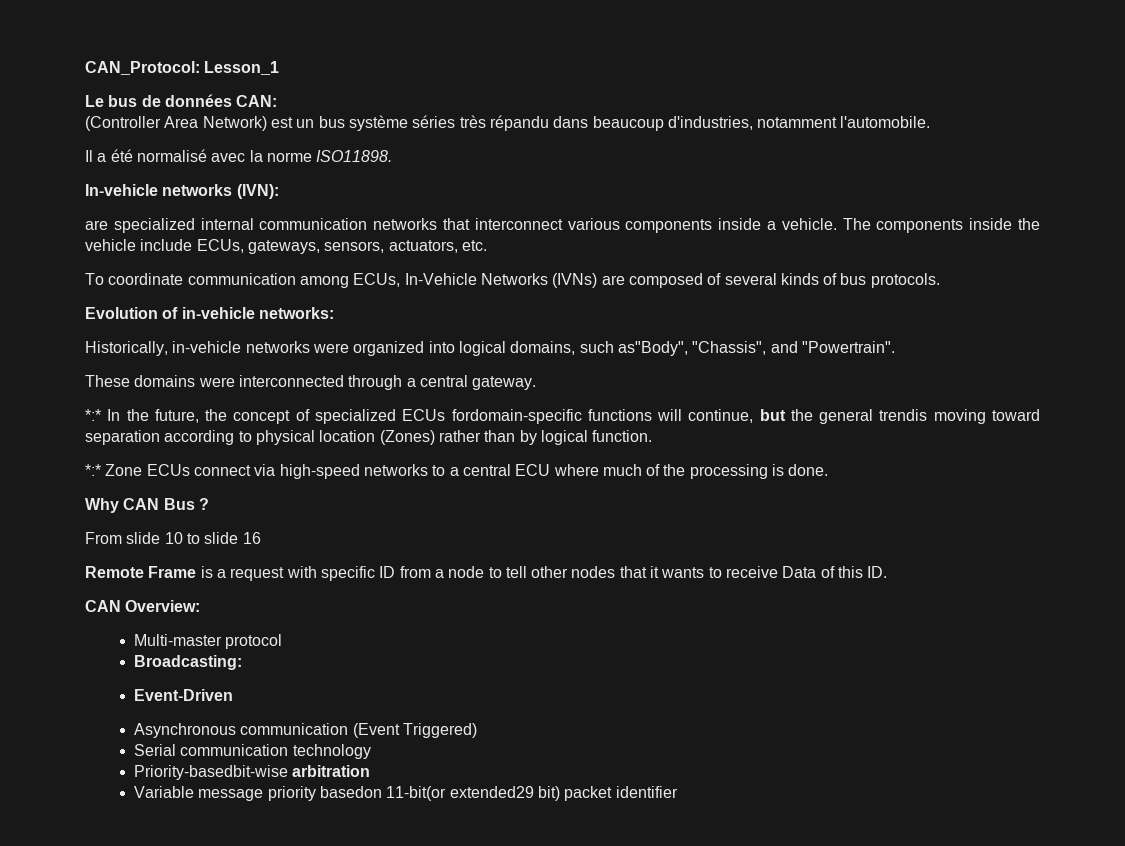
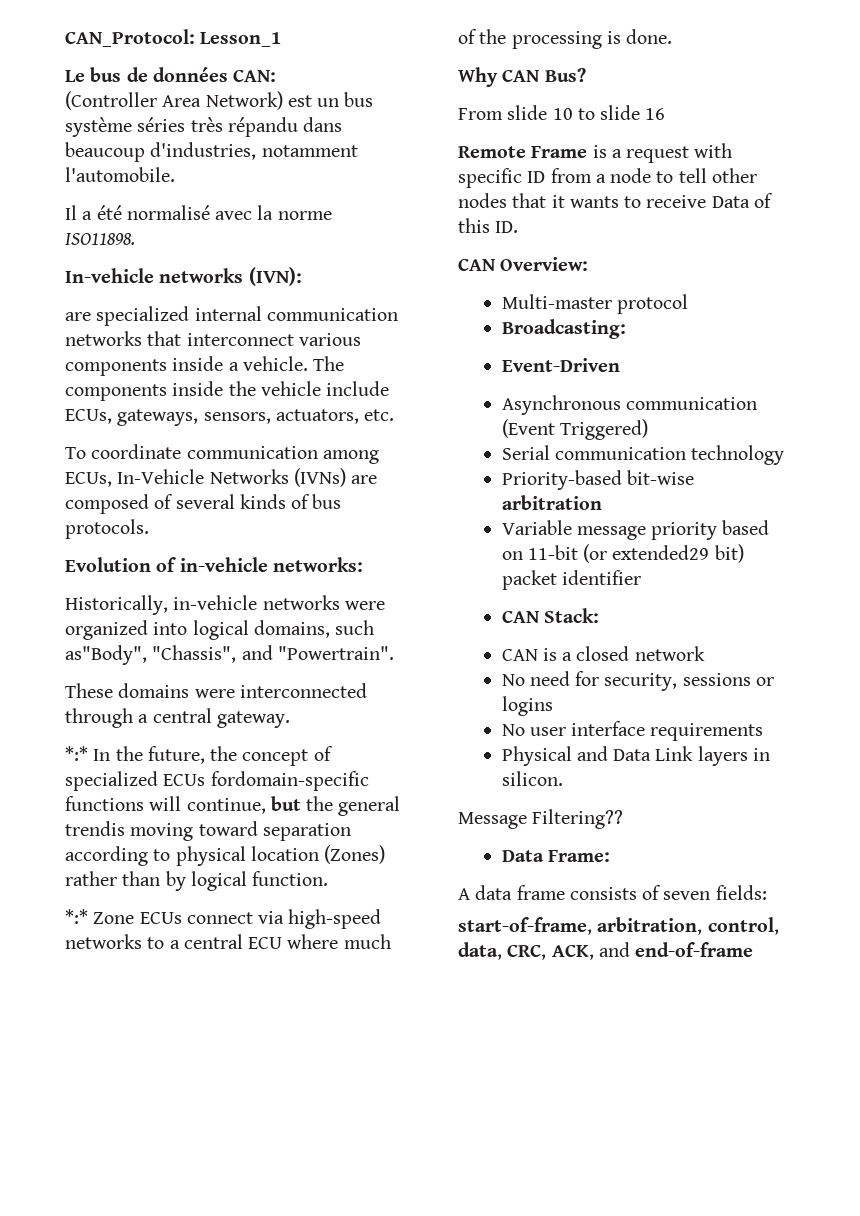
[163,498,209,510] Bus ? -> [544,68,586,82] Bus?
[133,765,288,780] Priority-basedbit-wise -> [501,470,694,490] Priority-based bit-wise
[319,786,447,801] basedon 11-bit(or -> [722,520,770,535] [501,544,608,563] based on 11-bit (or
(678, 792) none -> [501,608,599,623] [501,646,705,661] [501,671,774,691] [501,696,553,716] [501,721,764,741] [501,746,770,766] [501,771,563,786] [458,809,624,829] [501,850,610,862] [458,885,767,900] [458,917,779,935] [458,942,754,960] // CAN Stack: // CAN is a closed network // No need for security, sessions or logins // No user interface requirements // Physical and Data Link layers in silicon. // Message Filtering?? // Data Frame: // A data frame consists of seven fields: // start-of-frame, arbitration, control, data, CRC, ACK, and end-of-frame

